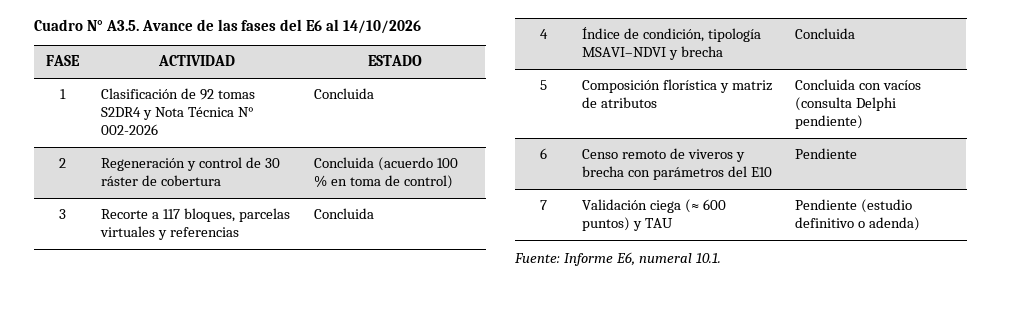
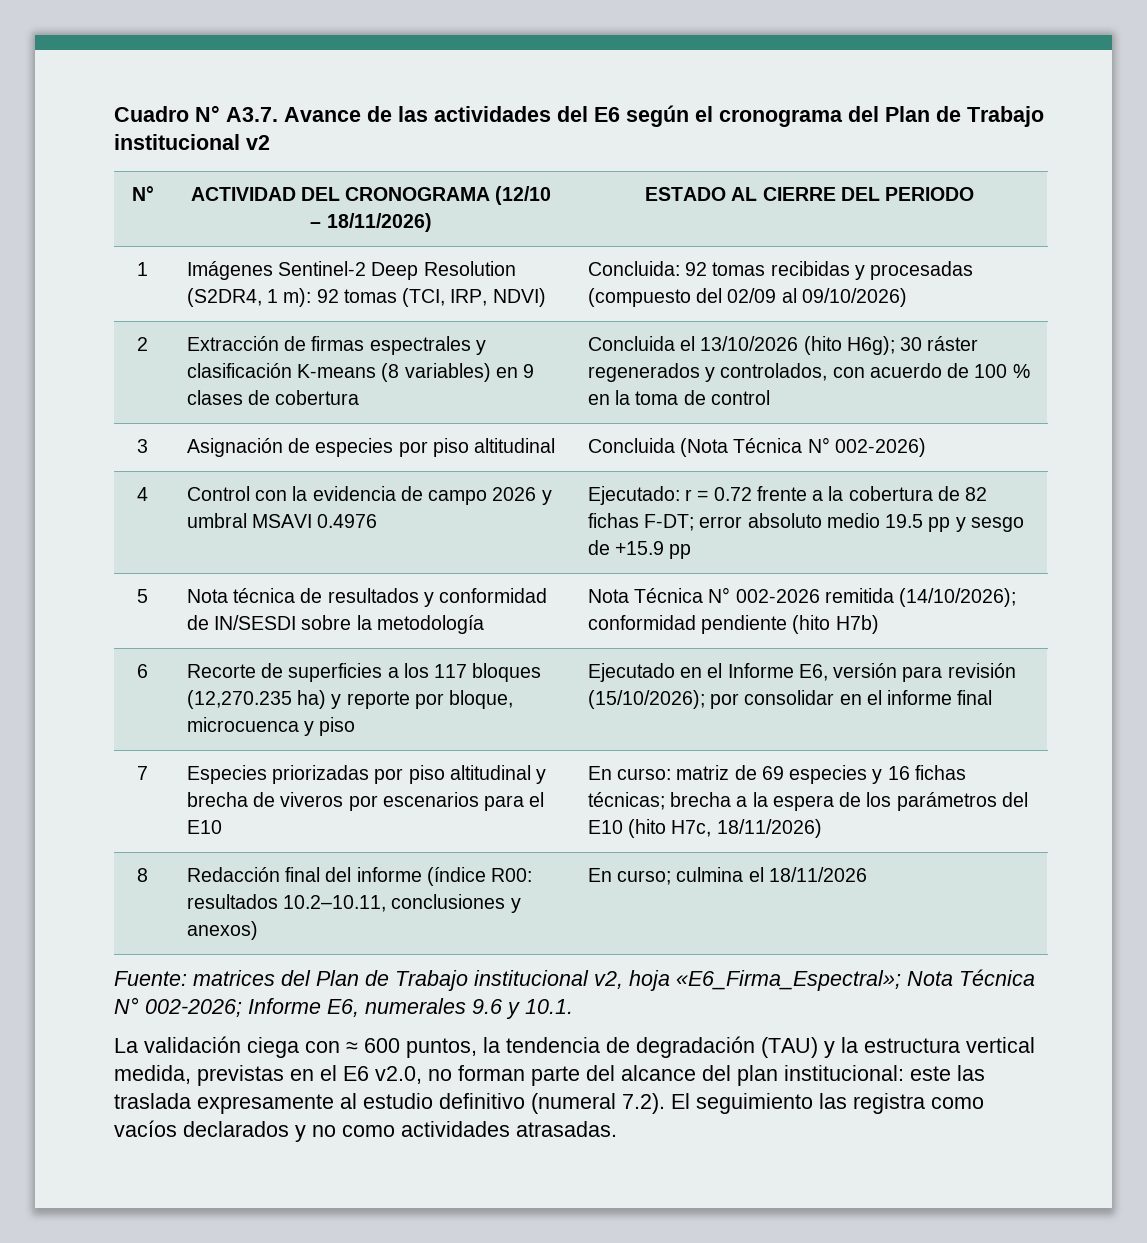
[105,20,139,31] A3.5. -> [226,107,278,122] A3.7.
[241,20,277,31] fases -> [434,106,551,122] actividades
[326,19,422,34] [46,55,80,66] [158,55,235,66] [367,55,422,66] [60,89,66,99] [101,88,256,100] [101,107,254,120] [101,124,159,135] [314,88,375,99] [59,158,66,168] [101,157,280,171] [101,175,222,186] [314,157,459,171] [314,175,453,189] [59,209,66,219] [101,208,290,222] [100,226,240,240] [314,208,375,219] [540,29,548,39] [582,27,762,42] [582,46,724,60] [795,28,856,39] [540,80,547,90] [582,79,773,93] [582,97,658,108] [795,79,922,90] [795,97,897,111] [795,115,864,129] [540,148,547,159] [582,148,745,162] [582,166,772,180] [795,148,858,159] [540,200,547,210] [582,199,727,213] [582,217,674,231] [795,199,913,213] [795,217,921,231] [514,252,721,266] al 14/10/2026 // FASE | ACTIVIDAD | ESTADO // 1 | Clasificación de 92 tomas S2DR4 y Nota Técnica N° 002-2026 | Concluida // 2 | Regeneración y control de 30 ráster de cobertura | Concluida (acuerdo 100 % en toma de control) // 3 | Recorte a 117 bloques, parcelas virtuales y referencias | Concluida // 4 | Índice de condición, tipología MSAVI–NDVI y brecha | Concluida // 5 | Composición florística y matriz de atributos | Concluida con vacíos (consulta Delphi pendiente) // 6 | Censo remoto de viveros y brecha con parámetros del E10 | Pendiente // 7 | Validación ciega (≈ 600 puntos) y TAU | Pendiente (estudio definitivo o adenda) // Fuente: Informe E6, numeral 10.1. -> [626,105,1044,127] [114,134,270,150] [131,186,154,201] [190,186,552,205] [310,213,432,232] [644,187,975,201] [137,262,148,276] [186,261,516,280] [186,288,546,307] [587,261,974,280] [587,288,907,307] [137,337,148,351] [186,336,486,355] [186,363,535,382] [186,390,360,405] [587,336,979,355] [587,363,1030,382] [587,390,770,405] [137,439,148,453] [186,438,556,457] [587,437,926,457] [137,487,148,501] [186,486,552,505] [186,513,378,528] [587,486,988,505] [587,513,1024,532] [587,540,692,559] [137,589,148,603] [186,588,548,607] [186,615,484,634] [587,587,1017,607] [587,615,879,634] [137,664,148,678] [186,663,542,682] [186,690,514,709] [186,717,356,736] [587,663,1016,682] [587,690,993,709] [137,766,148,780] [186,765,547,784] [186,792,545,811] [186,820,222,834] [587,765,966,784] [587,792,1028,811] [587,819,822,838] [137,868,148,882] [186,867,533,886] [186,894,521,913] [186,921,258,940] [587,867,867,885] [114,969,1035,991] [114,997,573,1019] [114,1036,1035,1058] [114,1065,985,1086] [114,1093,984,1114] [114,1120,617,1142] según el cronograma del Plan de Trabajo institucional v2 // N° | ACTIVIDAD DEL CRONOGRAMA (12/10 – 18/11/2026) | ESTADO AL CIERRE DEL PERIODO // 1 | Imágenes Sentinel-2 Deep Resolution (S2DR4, 1 m): 92 tomas (TCI, IRP, NDVI) | Concluida: 92 tomas recibidas y procesadas (compuesto del 02/09 al 09/10/2026) // 2 | Extracción de firmas espectrales y clasificación K-means (8 variables) en 9 clases de cobertura | Concluida el 13/10/2026 (hito H6g); 30 ráster regenerados y controlados, con acuerdo de 100 % en la toma de control // 3 | Asignación de especies por piso altitudinal | Concluida (Nota Técnica N° 002-2026) // 4 | Control con la evidencia de campo 2026 y umbral MSAVI 0.4976 | Ejecutado: r = 0.72 frente a la cobertura de 82 fichas F-DT; error absoluto medio 19.5 pp y sesgo de +15.9 pp // 5 | Nota técnica de resultados y conformidad de IN/SESDI sobre la metodología | Nota Técnica N° 002-2026 remitida (14/10/2026); conformidad pendiente (hito H7b) // 6 | Recorte de superficies a los 117 bloques (12,270.235 ha) y reporte por bloque, microcuenca y piso | Ejecutado en el Informe E6, versión para revisión (15/10/2026); por consolidar en el informe final // 7 | Especies priorizadas por piso altitudinal y brecha de viveros por escenarios para el E10 | En curso: matriz de 69 especies y 16 fichas técnicas; brecha a la espera de los parámetros del E10 (hito H7c, 18/11/2026) // 8 | Redacción final del informe (índice R00: resultados 10.2–10.11, conclusiones y anexos) | En curso; culmina el 18/11/2026 // Fuente: matrices del Plan de Trabajo institucional v2, hoja «E6_Firma_Espectral»; Nota Técnica N° 002-2026; Informe E6, numerales 9.6 y 10.1. // La validación ciega con ≈ 600 puntos, la tendencia de degradación (TAU) y la estructura vertical medida, previstas en el E6 v2.0, no forman parte del alcance del plan institucional: este las traslada expresamente al estudio definitivo (numeral 7.2). El seguimiento las registra como vacíos declarados y no como actividades atrasadas.

